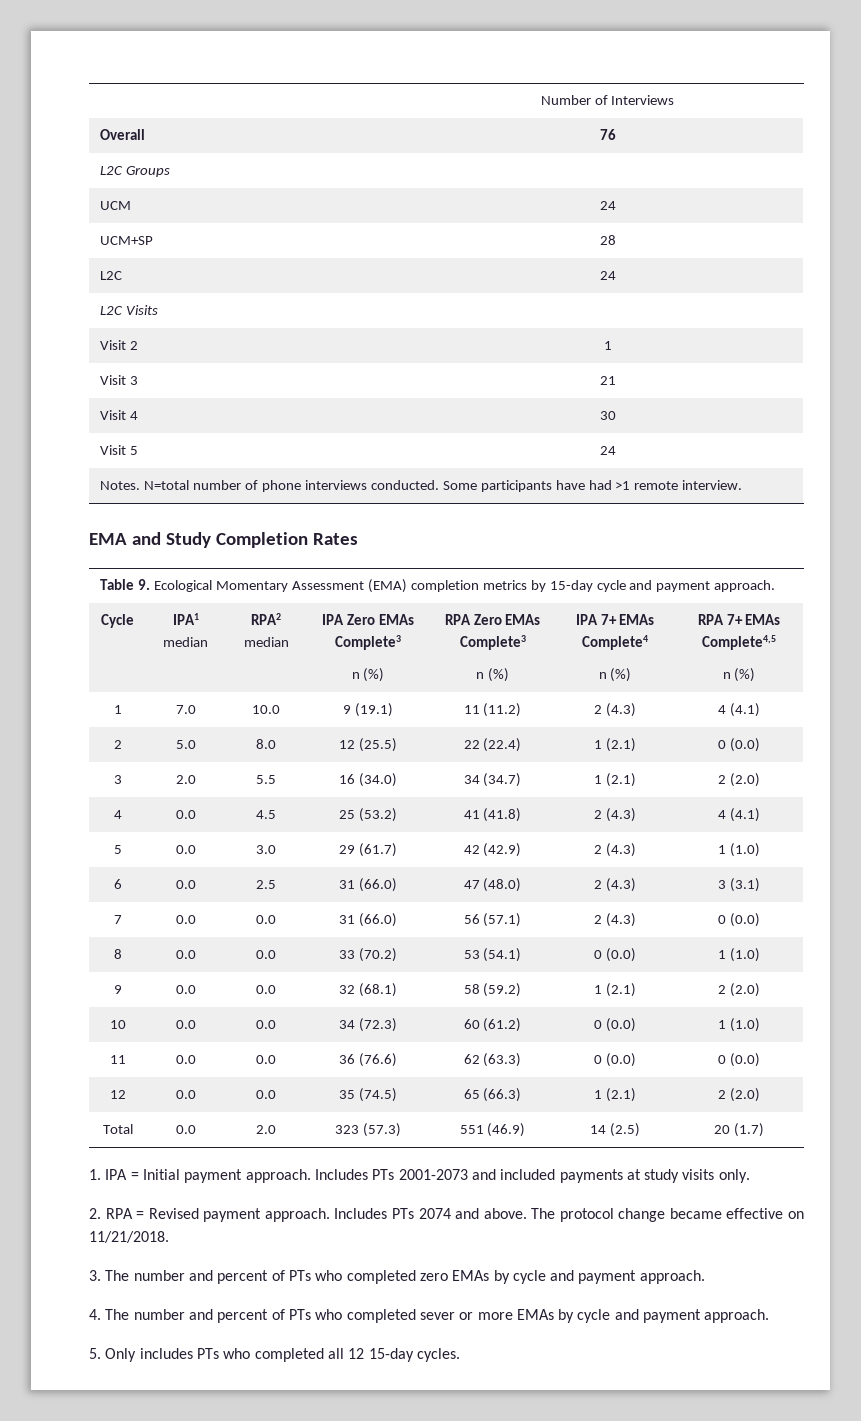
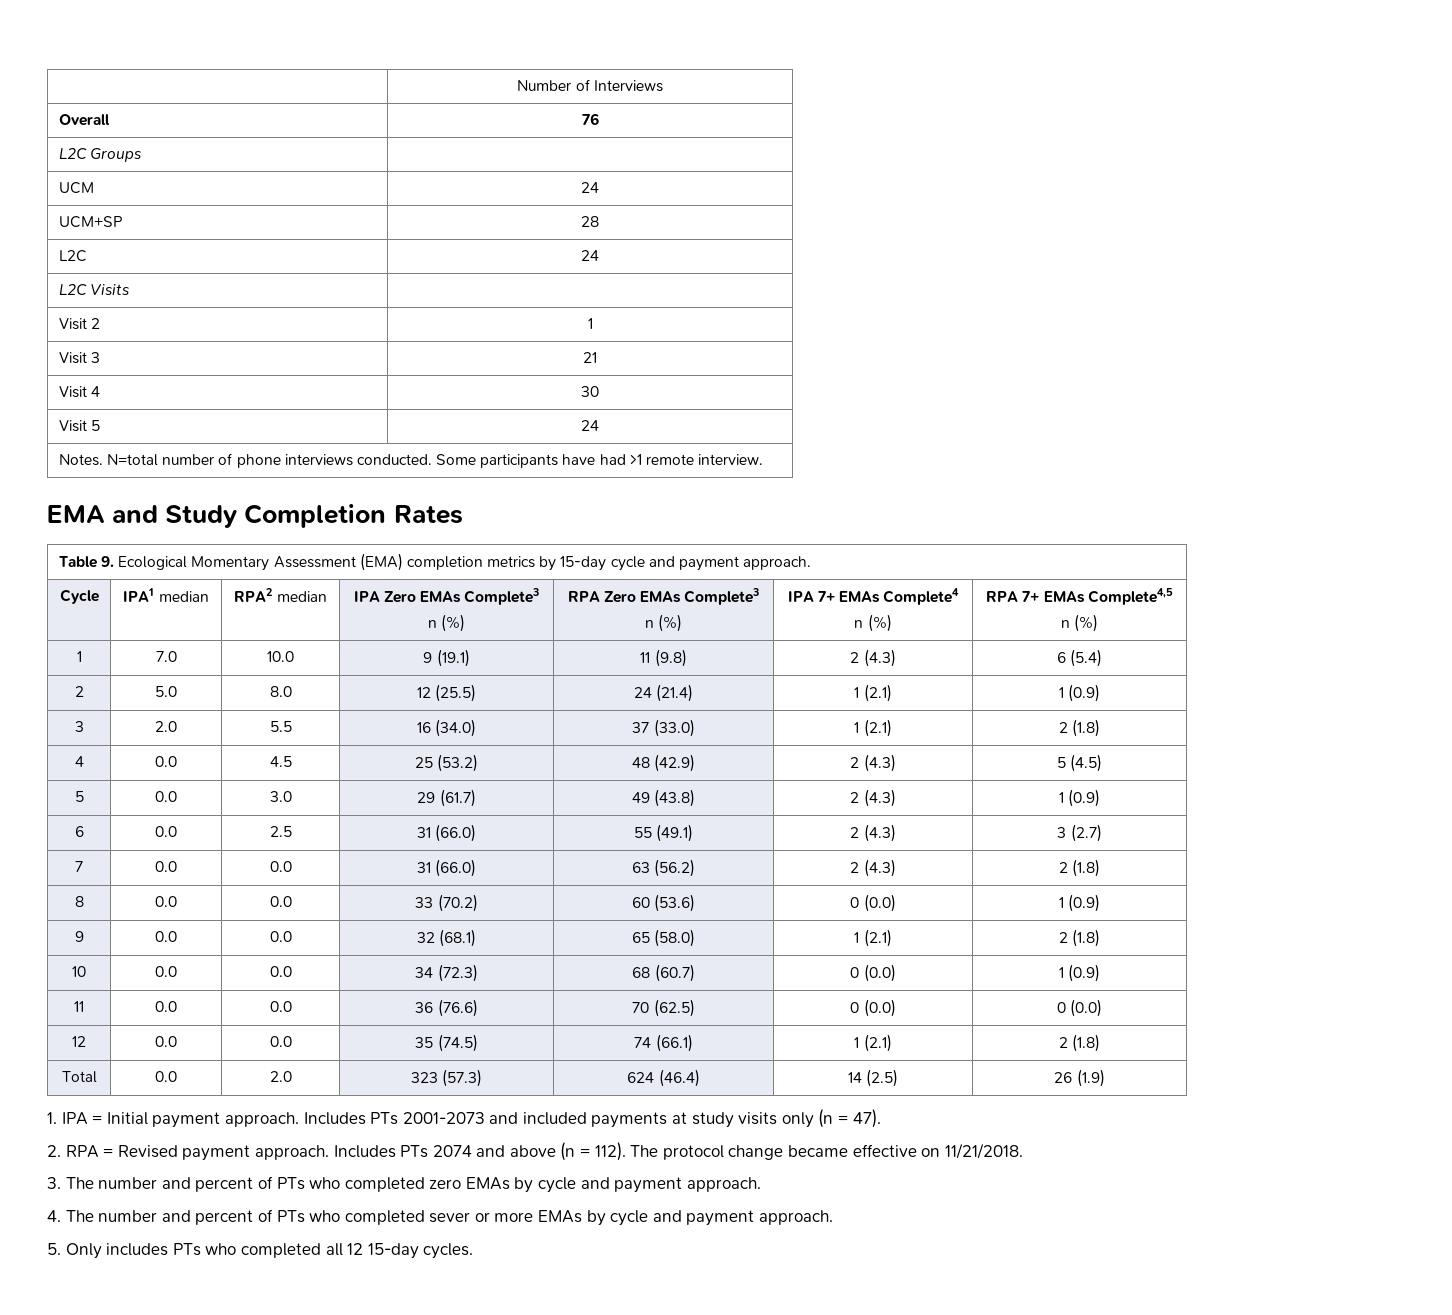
[483,703,522,717] [594,703,636,717] [718,703,760,717] (11.2) | 2 (4.3) | 4 (4.1) -> [654,649,687,667] [850,649,896,667] [1056,649,1103,667] (9.8) | 2 (4.3) | 6 (5.4)
[463,738,522,752] [594,738,636,752] [718,738,760,752] 22 (22.4) | 1 (2.1) | 0 (0.0) -> [633,684,694,702] [854,684,892,702] [1058,684,1101,702] 24 (21.4) | 1 (2.1) | 1 (0.9)
[463,773,522,787] [594,773,636,787] [718,773,760,787] 34 (34.7) | 1 (2.1) | 2 (2.0) -> [632,719,695,737] [854,719,892,737] [1058,719,1101,737] 37 (33.0) | 1 (2.1) | 2 (1.8)
[463,808,522,822] [594,808,636,822] [718,808,760,822] 41 (41.8) | 2 (4.3) | 4 (4.1) -> [631,754,696,772] [850,754,896,772] [1056,754,1103,772] 48 (42.9) | 2 (4.3) | 5 (4.5)
[463,843,522,857] 42 (42.9) -> [631,789,696,807] 49 (43.8)
[729,843,760,857] (1.0) -> [1068,789,1101,807] (0.9)
[463,878,522,892] 47 (48.0) -> [633,824,694,842] 55 (49.1)
[729,878,760,892] (3.1) -> [1070,824,1102,842] (2.7)
[463,913,522,927] [594,913,636,927] [718,913,760,927] 56 (57.1) | 2 (4.3) | 0 (0.0) -> [631,859,696,877] [850,859,896,877] [1058,859,1101,877] 63 (56.2) | 2 (4.3) | 2 (1.8)
[463,948,522,962] [594,948,636,962] [718,948,760,962] 53 (54.1) | 0 (0.0) | 1 (1.0) -> [631,894,696,912] [850,894,896,912] [1058,894,1101,912] 60 (53.6) | 0 (0.0) | 1 (0.9)
[463,983,522,997] [594,983,636,997] [718,983,760,997] 58 (59.2) | 1 (2.1) | 2 (2.0) -> [631,929,696,947] [854,929,892,947] [1058,929,1101,947] 65 (58.0) | 1 (2.1) | 2 (1.8)
[463,1018,522,1032] [594,1018,636,1032] [718,1018,760,1032] 60 (61.2) | 0 (0.0) | 1 (1.0) -> [632,964,695,982] [850,964,896,982] [1058,964,1101,982] 68 (60.7) | 0 (0.0) | 1 (0.9)
[463,1053,522,1067] 62 (63.3) -> [632,999,695,1017] 70 (62.5)
[463,1088,522,1102] [594,1088,636,1102] [718,1088,760,1102] 65 (66.3) | 1 (2.1) | 2 (2.0) -> [634,1034,693,1052] [854,1034,892,1052] [1058,1034,1101,1052] 74 (66.1) | 1 (2.1) | 2 (1.8)
[459,1123,526,1137] 551 (46.9) -> [627,1069,700,1087] 624 (46.4)
[714,1123,764,1137] 20 (1.7) -> [1054,1069,1105,1087] 26 (1.9)
[718,1169,750,1183] only. -> [781,1109,881,1128] only (n = 47).
[483,1208,527,1219] above. -> [509,1142,626,1161] above (n = 112).

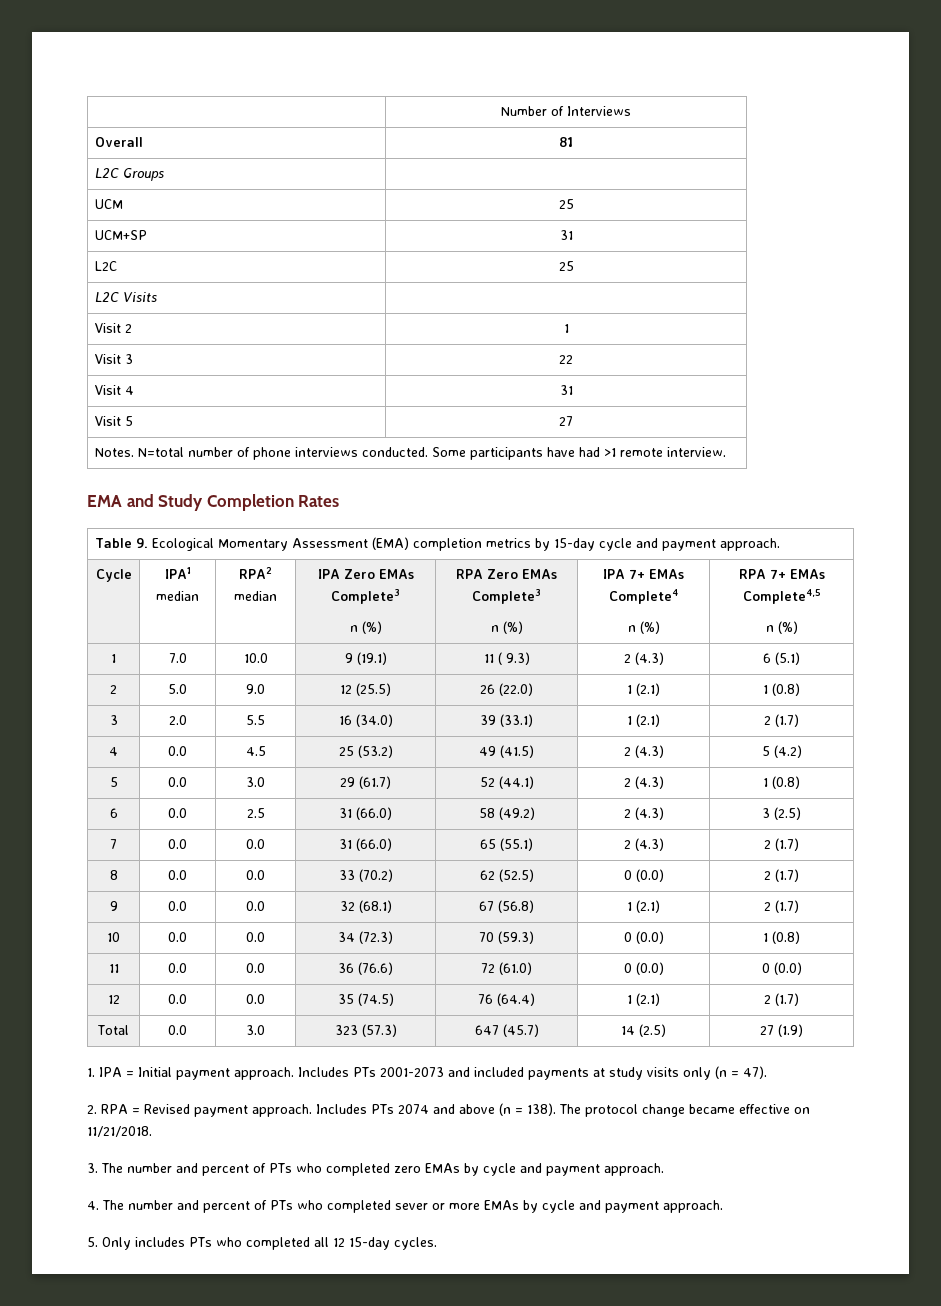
[581,113,599,125] 76 -> [559,137,573,147] 81
[581,182,599,193] 24 -> [558,199,574,209] 25
[581,216,599,227] 28 -> [559,230,573,240] 31
[581,250,599,261] 24 -> [558,261,574,271] 25
[583,352,597,363] 21 -> [559,355,573,364] 22
[581,386,599,397] 30 -> [559,385,573,395] 31
[581,420,599,431] 24 -> [559,416,573,426] 27
[654,649,687,667] (9.8) -> [497,652,530,665] ( 9.3)
[1070,649,1103,667] (5.4) -> [775,652,800,665] (5.1)
[269,686,292,697] 8.0 -> [246,684,265,694] 9.0
[633,684,694,702] 24 (21.4) -> [480,683,533,696] 26 (22.0)
[1068,684,1101,702] (0.9) -> [772,683,800,696] (0.8)
[632,719,695,737] [854,719,892,737] [1058,719,1101,737] 37 (33.0) | 1 (2.1) | 2 (1.8) -> [480,714,533,727] [627,714,660,727] [764,714,799,727] 39 (33.1) | 1 (2.1) | 2 (1.7)
[631,754,696,772] 48 (42.9) -> [479,745,534,758] 49 (41.5)
[1070,754,1103,772] (4.5) -> [773,745,802,758] (4.2)
[631,789,696,807] 49 (43.8) -> [479,776,534,789] 52 (44.1)
[1068,789,1101,807] (0.9) -> [772,776,800,789] (0.8)
[633,824,694,842] 55 (49.1) -> [478,807,535,820] 58 (49.2)
[1070,824,1102,842] (2.7) -> [774,807,801,820] (2.5)
[631,859,696,877] 63 (56.2) -> [480,838,533,851] 65 (55.1)
[1072,859,1101,877] (1.8) -> [775,838,799,851] (1.7)
[631,894,696,912] [850,894,896,912] [1058,894,1101,912] 60 (53.6) | 0 (0.0) | 1 (0.9) -> [479,869,534,882] [623,869,664,882] [764,869,799,882] 62 (52.5) | 0 (0.0) | 2 (1.7)
[631,929,696,947] [854,929,892,947] [1058,929,1101,947] 65 (58.0) | 1 (2.1) | 2 (1.8) -> [479,900,534,913] [627,900,660,913] [764,900,799,913] 67 (56.8) | 1 (2.1) | 2 (1.7)
[632,964,695,982] [850,964,896,982] [1058,964,1101,982] 68 (60.7) | 0 (0.0) | 1 (0.9) -> [479,931,534,944] [623,931,664,944] [763,931,800,944] 70 (59.3) | 0 (0.0) | 1 (0.8)
[632,999,695,1017] 70 (62.5) -> [481,962,532,975] 72 (61.0)
[634,1034,693,1052] [854,1034,892,1052] [1058,1034,1101,1052] 74 (66.1) | 1 (2.1) | 2 (1.8) -> [478,993,535,1006] [627,993,660,1006] [764,993,799,1006] 76 (64.4) | 1 (2.1) | 2 (1.7)
[269,1071,292,1082] 2.0 -> [246,1025,265,1035] 3.0
[627,1069,700,1087] 624 (46.4) -> [474,1024,539,1037] 647 (45.7)
[1054,1072,1073,1083] 26 -> [760,1025,774,1035] 27
[594,1142,626,1161] 112). -> [527,1103,556,1116] 138).

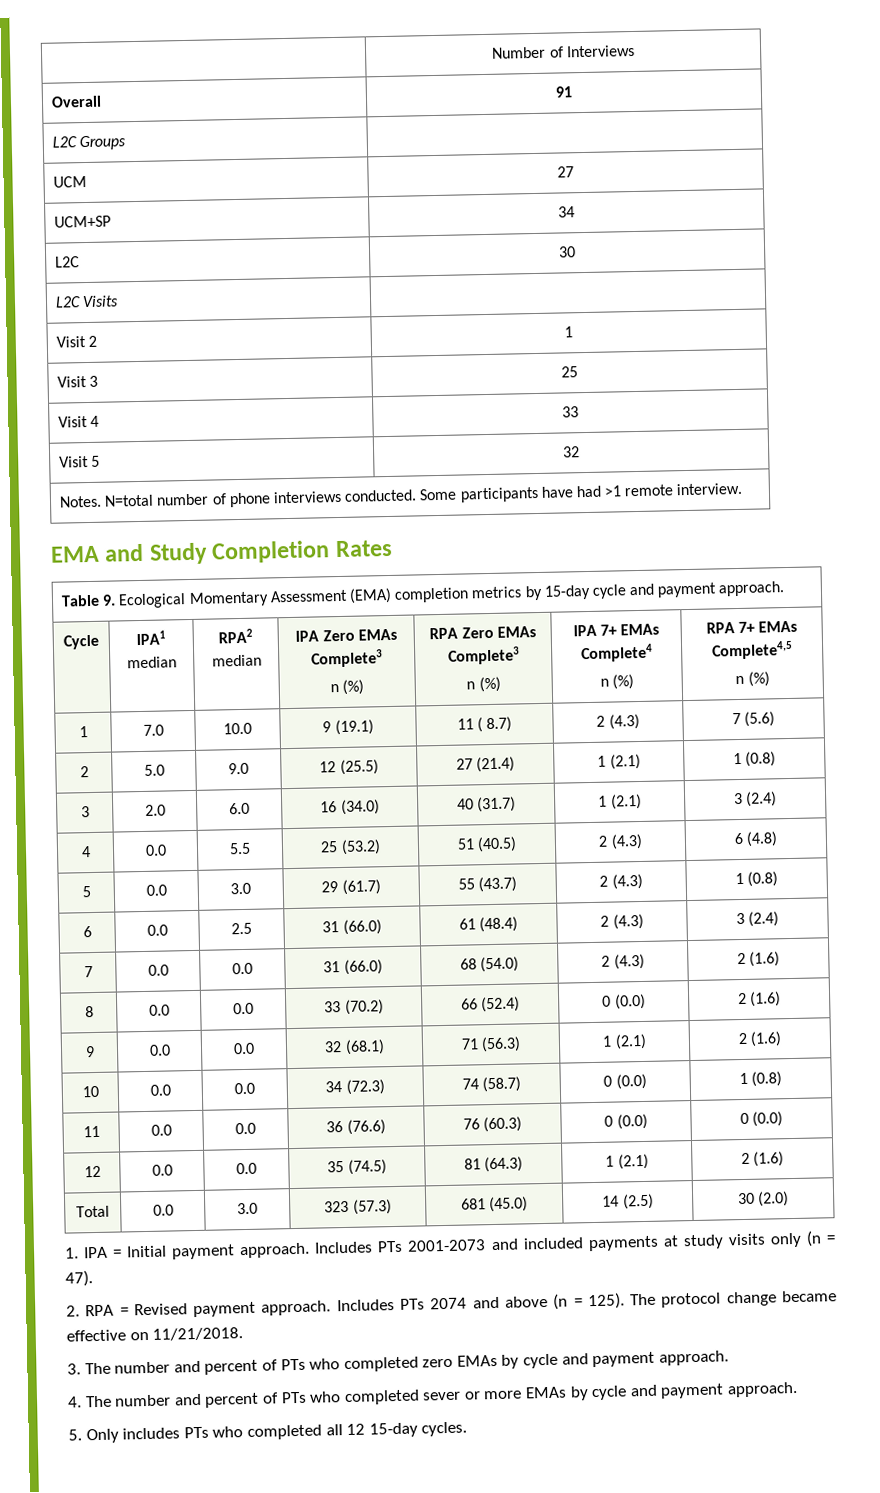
[559,137,573,147] 81 -> [555,86,572,98] 91
[558,199,574,209] 25 -> [557,166,574,178] 27
[559,230,573,240] 31 -> [558,206,575,218] 34
[558,261,574,271] 25 -> [558,246,576,258] 30
[559,355,573,364] 22 -> [561,366,578,378] 25
[559,385,573,395] 31 -> [562,406,579,418] 33
[559,416,573,426] 27 -> [563,446,580,458] 32
[505,652,530,665] [623,652,664,665] [763,652,800,665] 9.3) | 2 (4.3) | 6 (5.1) -> [486,716,513,733] [596,713,640,730] [731,711,776,727] 8.7) | 2 (4.3) | 7 (5.6)
[480,683,533,696] 26 (22.0) -> [455,756,516,773] 27 (21.4)
[246,715,265,725] 5.5 -> [229,802,250,815] 6.0
[480,714,533,727] [627,714,660,727] [764,714,799,727] 39 (33.1) | 1 (2.1) | 2 (1.7) -> [456,796,517,813] [598,793,642,810] [732,791,778,807] 40 (31.7) | 1 (2.1) | 3 (2.4)
[245,746,266,756] 4.5 -> [229,842,251,855] 5.5
[479,745,534,758] [623,745,664,758] [761,745,802,758] 49 (41.5) | 2 (4.3) | 5 (4.2) -> [456,836,518,853] [598,833,643,850] [733,831,779,847] 51 (40.5) | 2 (4.3) | 6 (4.8)
[479,776,534,789] 52 (44.1) -> [457,876,518,893] 55 (43.7)
[478,807,535,820] 58 (49.2) -> [458,916,519,933] 61 (48.4)
[774,807,801,820] (2.5) -> [748,911,780,927] (2.4)
[480,838,533,851] 65 (55.1) -> [459,956,520,973] 68 (54.0)
[775,838,799,851] (1.7) -> [749,951,781,967] (1.6)
[479,869,534,882] 62 (52.5) -> [460,996,521,1013] 66 (52.4)
[775,869,799,882] (1.7) -> [749,991,782,1007] (1.6)
[479,900,534,913] [627,900,660,913] [764,900,799,913] 67 (56.8) | 1 (2.1) | 2 (1.7) -> [460,1036,522,1053] [602,1033,647,1050] [737,1031,783,1047] 71 (56.3) | 1 (2.1) | 2 (1.6)
[479,931,534,944] 70 (59.3) -> [461,1076,522,1093] 74 (58.7)
[481,962,532,975] 72 (61.0) -> [462,1116,523,1133] 76 (60.3)
[478,993,535,1006] [627,993,660,1006] [764,993,799,1006] 76 (64.4) | 1 (2.1) | 2 (1.7) -> [463,1156,524,1173] [605,1153,649,1170] [740,1151,785,1167] 81 (64.3) | 1 (2.1) | 2 (1.6)
[474,1024,539,1037] 647 (45.7) -> [460,1196,529,1213] 681 (45.0)
[760,1024,803,1037] 27 (1.9) -> [737,1191,790,1207] 30 (2.0)
[527,1103,556,1116] 138). -> [587,1292,625,1310] 125).

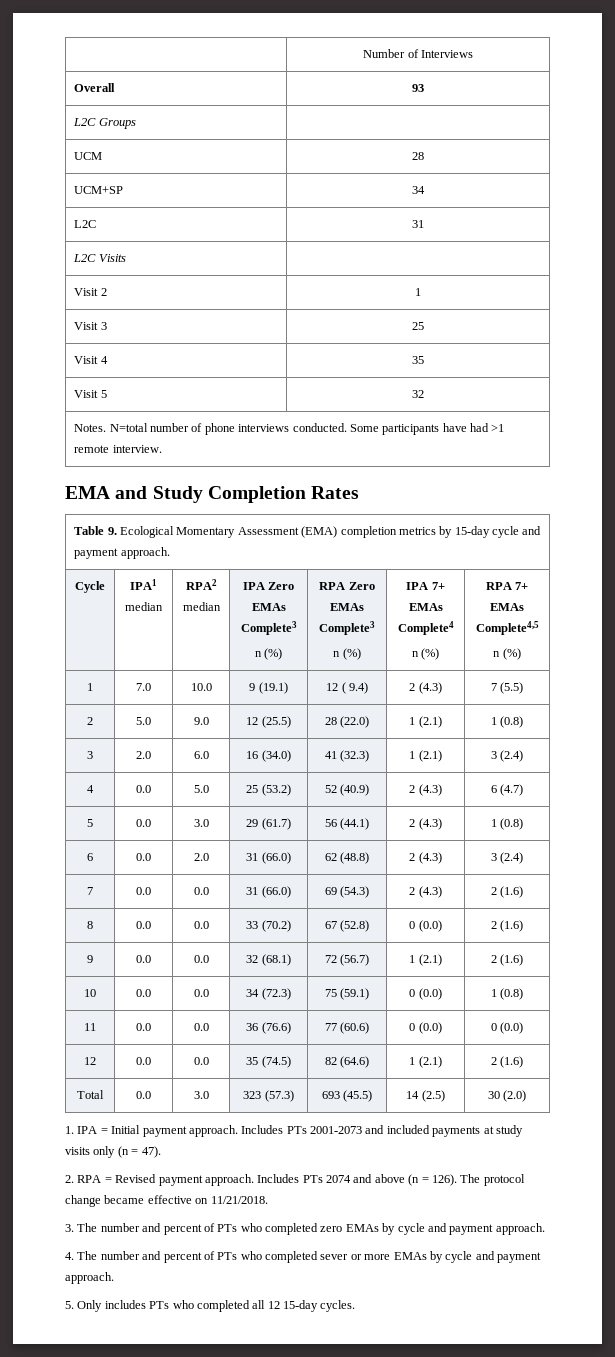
[555,86,572,98] 91 -> [412,84,424,92] 93
[557,166,574,178] 27 -> [412,152,424,160] 28
[558,246,576,258] 30 -> [412,220,424,228] 31
[562,406,579,418] 33 -> [412,356,424,364] 35
[456,716,513,733] 11 ( 8.7) -> [326,682,368,694] 12 ( 9.4)
[744,711,776,727] (5.6) -> [500,682,524,694] (5.5)
[455,756,516,773] 27 (21.4) -> [324,716,370,728] 28 (22.0)
[456,796,517,813] 40 (31.7) -> [324,750,370,762] 41 (32.3)
[229,842,251,855] 5.5 -> [193,785,209,793] 5.0
[456,836,518,853] 51 (40.5) -> [324,784,370,796] 52 (40.9)
[746,831,779,847] (4.8) -> [500,784,524,796] (4.7)
[457,876,518,893] 55 (43.7) -> [324,818,370,830] 56 (44.1)
[231,922,252,935] [322,919,382,935] [458,916,519,933] 2.5 | 31 (66.0) | 61 (48.4) -> [193,853,209,861] [246,852,291,864] [324,852,370,864] 2.0 | 31 (66.0) | 62 (48.8)
[459,956,520,973] 68 (54.0) -> [324,886,370,898] 69 (54.3)
[460,996,521,1013] 66 (52.4) -> [324,920,370,932] 67 (52.8)
[460,1036,522,1053] 71 (56.3) -> [324,954,370,966] 72 (56.7)
[461,1076,522,1093] 74 (58.7) -> [324,988,370,1000] 75 (59.1)
[462,1116,523,1133] 76 (60.3) -> [324,1022,370,1034] 77 (60.6)
[463,1156,524,1173] 81 (64.3) -> [324,1056,370,1068] 82 (64.6)
[460,1196,529,1213] 681 (45.0) -> [321,1090,373,1102] 693 (45.5)
[587,1292,625,1310] 125). -> [431,1174,457,1186] 126).

